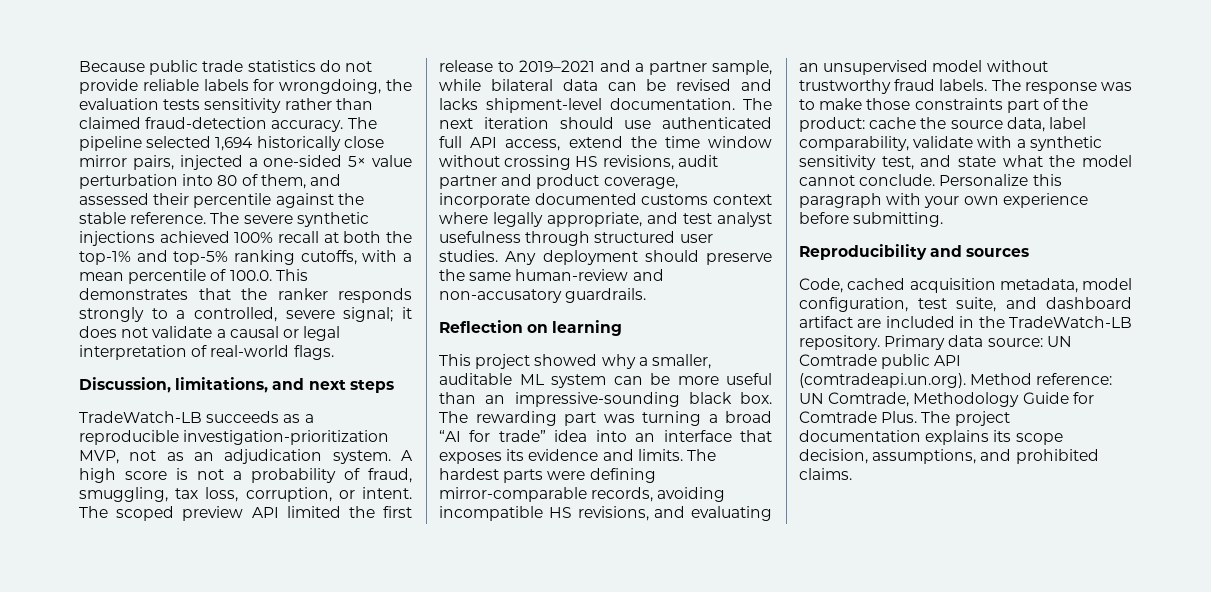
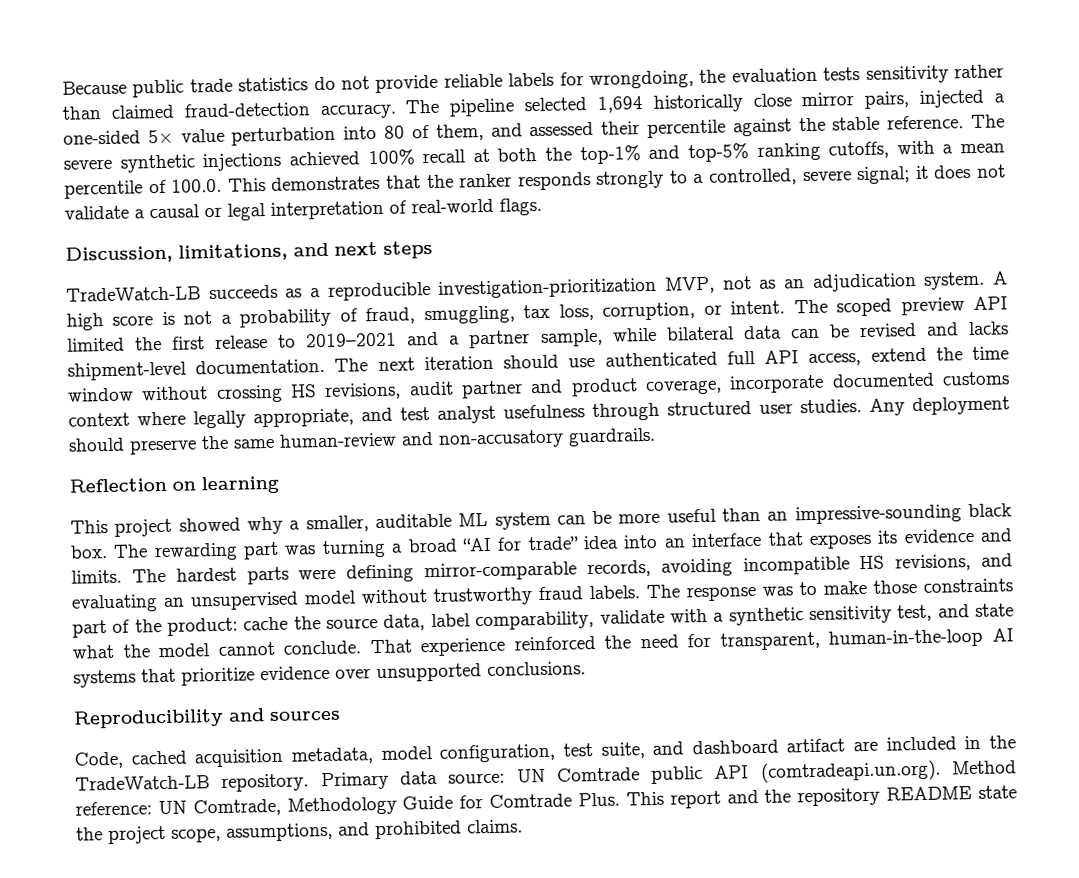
[939,174,1062,186] [799,193,1088,208] [799,212,944,227] Personalize this paragraph with your own experience before submitting. -> [369,628,1015,657] [73,661,586,688] That experience reinforced the need for transparent, human-in-the-loop AI systems that prioritize evidence over unsupported conclusions.
[921,411,1010,426] [799,430,1063,445] [799,449,868,464] The project documentation explains its scope decision, -> [625,785,1018,809] [76,825,221,845] This report and the repository README state the project scope,

